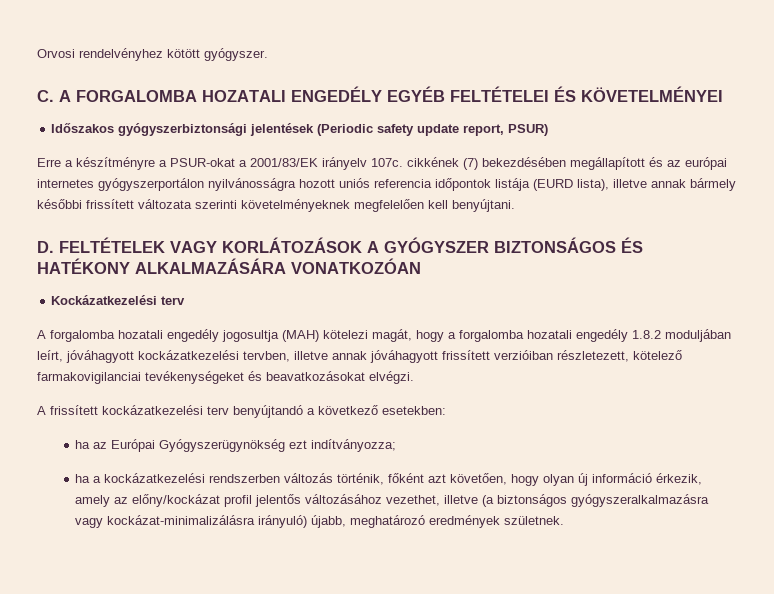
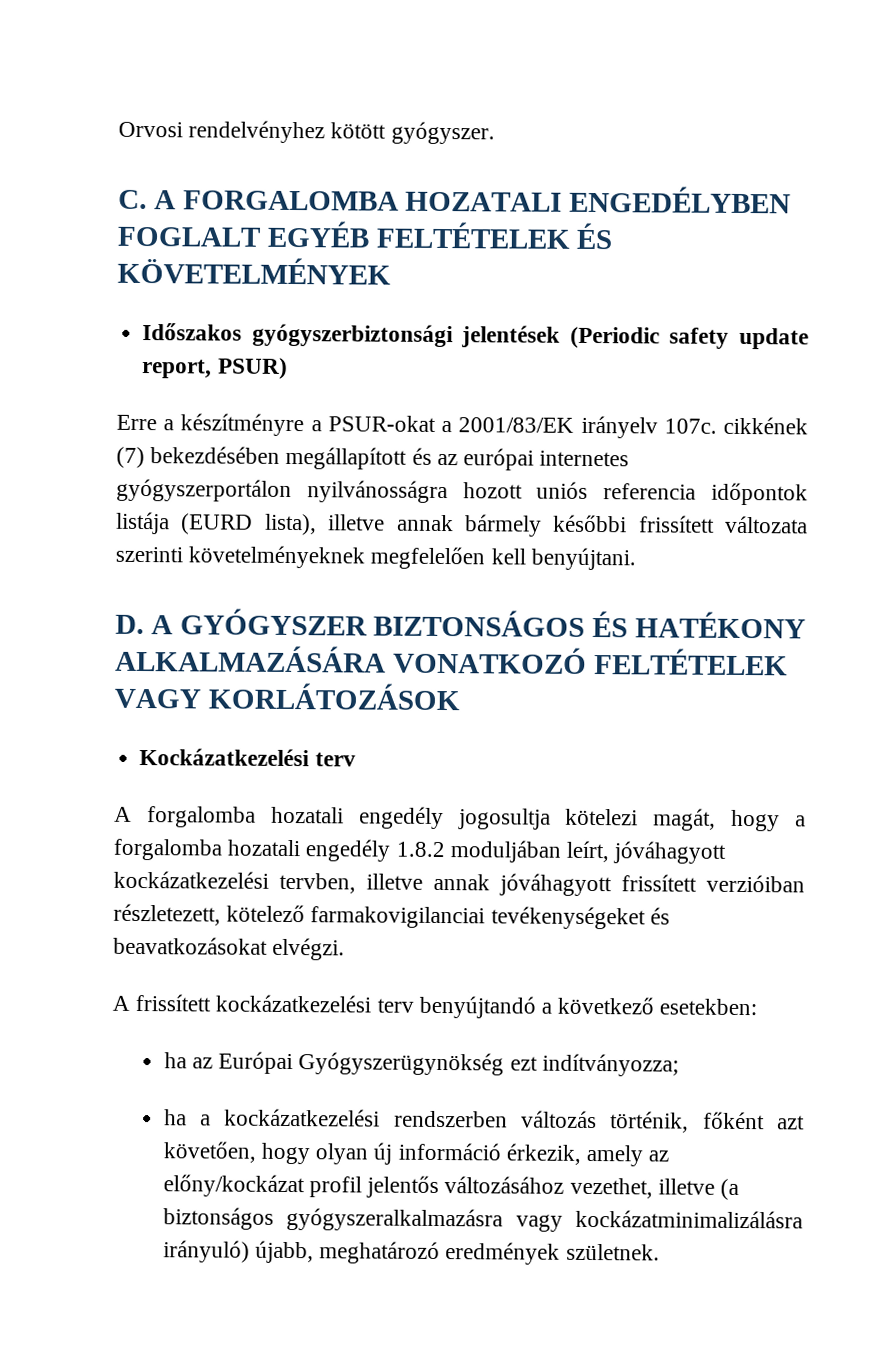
[291,86,723,102] ENGEDÉLY EGYÉB FELTÉTELEI ÉS KÖVETELMÉNYEI -> [569,185,792,214] [117,220,614,250] [117,256,391,285] ENGEDÉLYBEN FOGLALT EGYÉB FELTÉTELEK ÉS KÖVETELMÉNYEK
[59,237,362,253] FELTÉTELEK VAGY KORLÁTOZÁSOK -> (144, 624) none
[291,258,421,274] VONATKOZÓAN -> [392,646,788,676] [114,682,461,711] VONATKOZÓ FELTÉTELEK VAGY KORLÁTOZÁSOK
[282,330,319,342] (MAH) -> (551, 819) none
[107,515,256,525] kockázat-minimalizálásra -> [575,1209,803,1229] kockázatminimalizálásra

